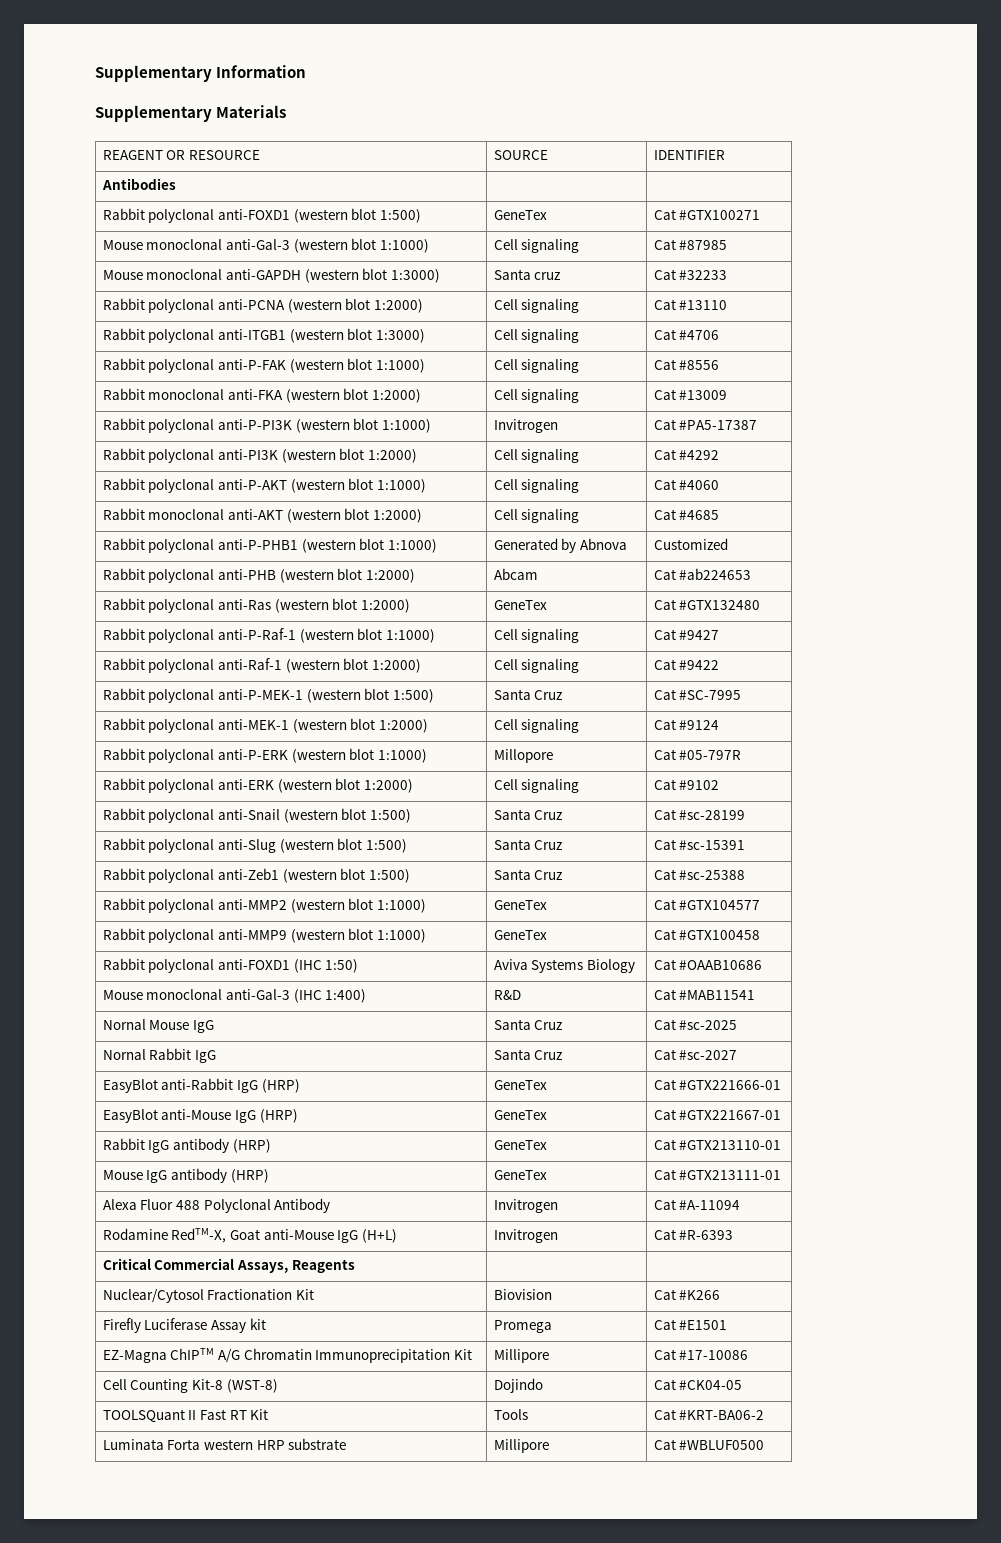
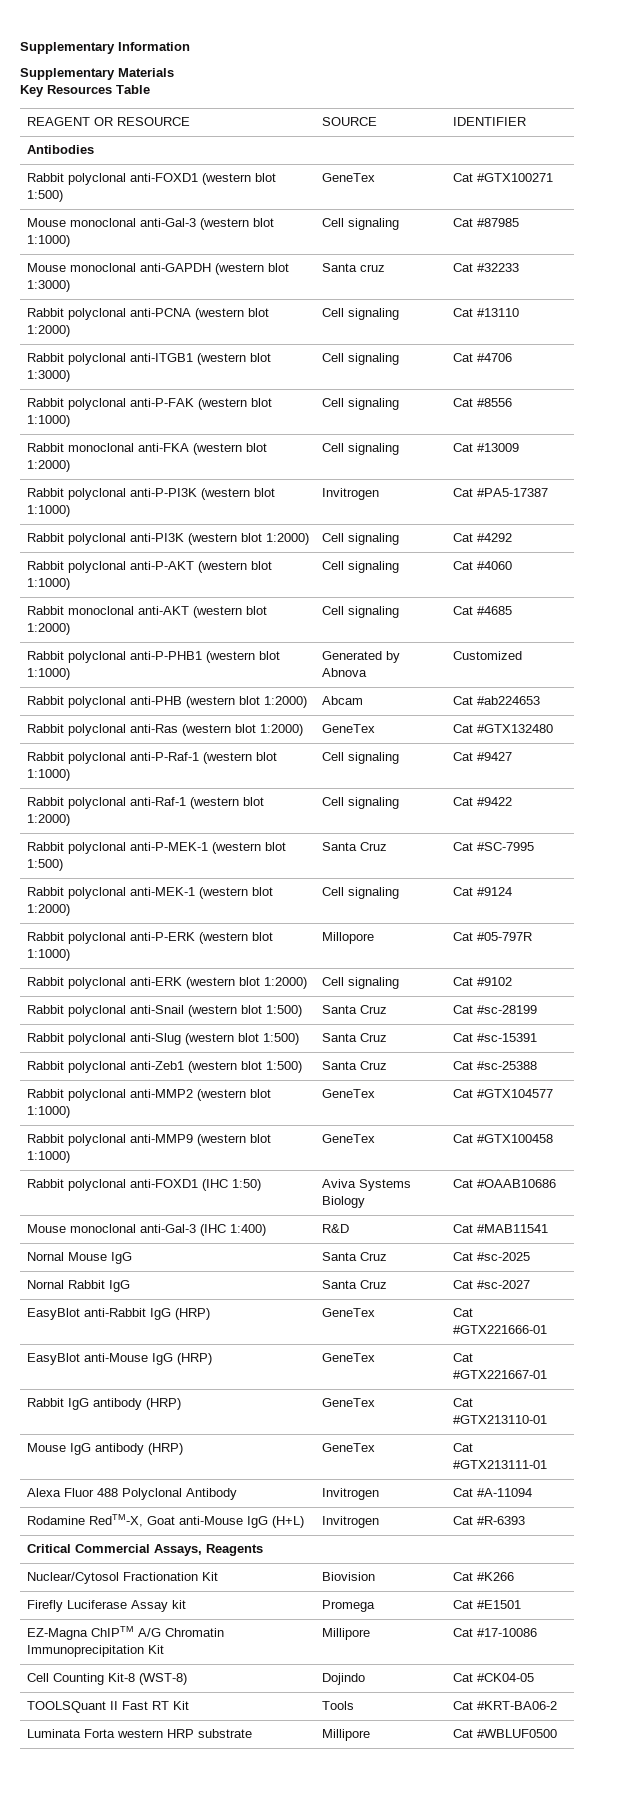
(287, 111) none -> [20,85,150,97] // Key Resources Table

